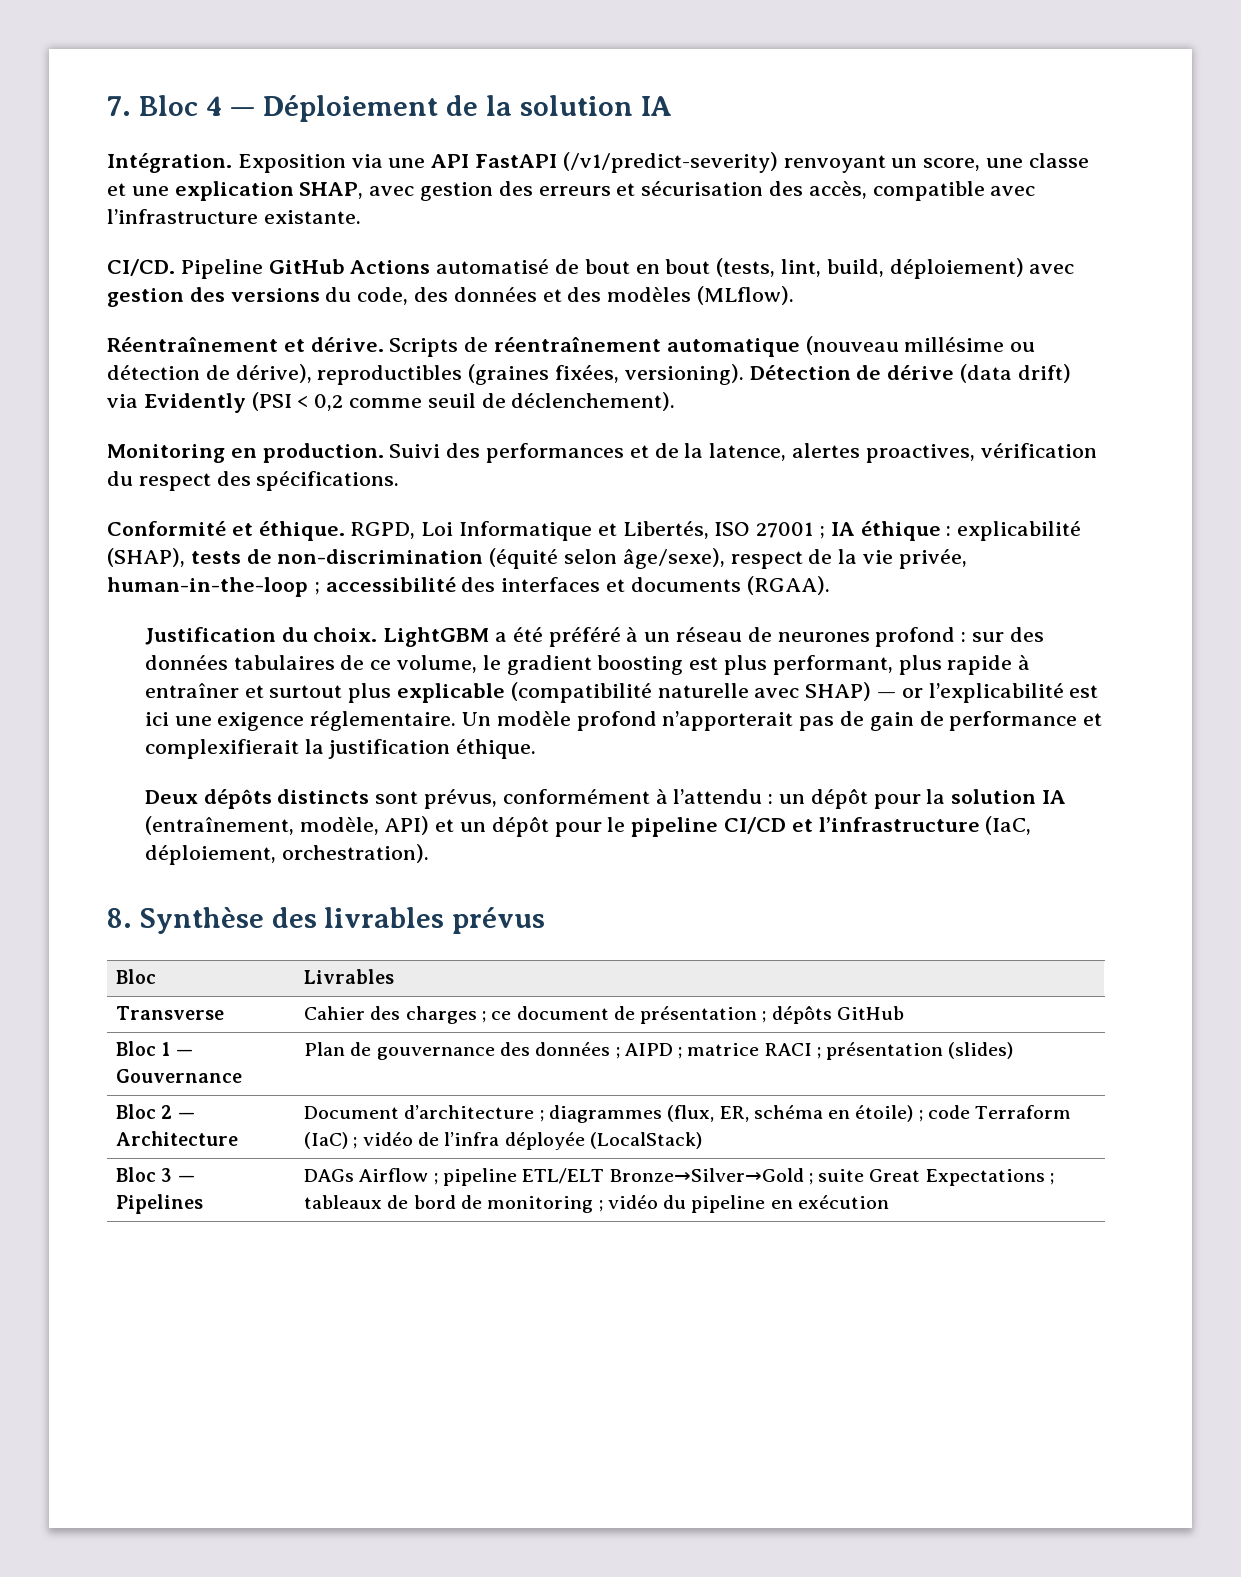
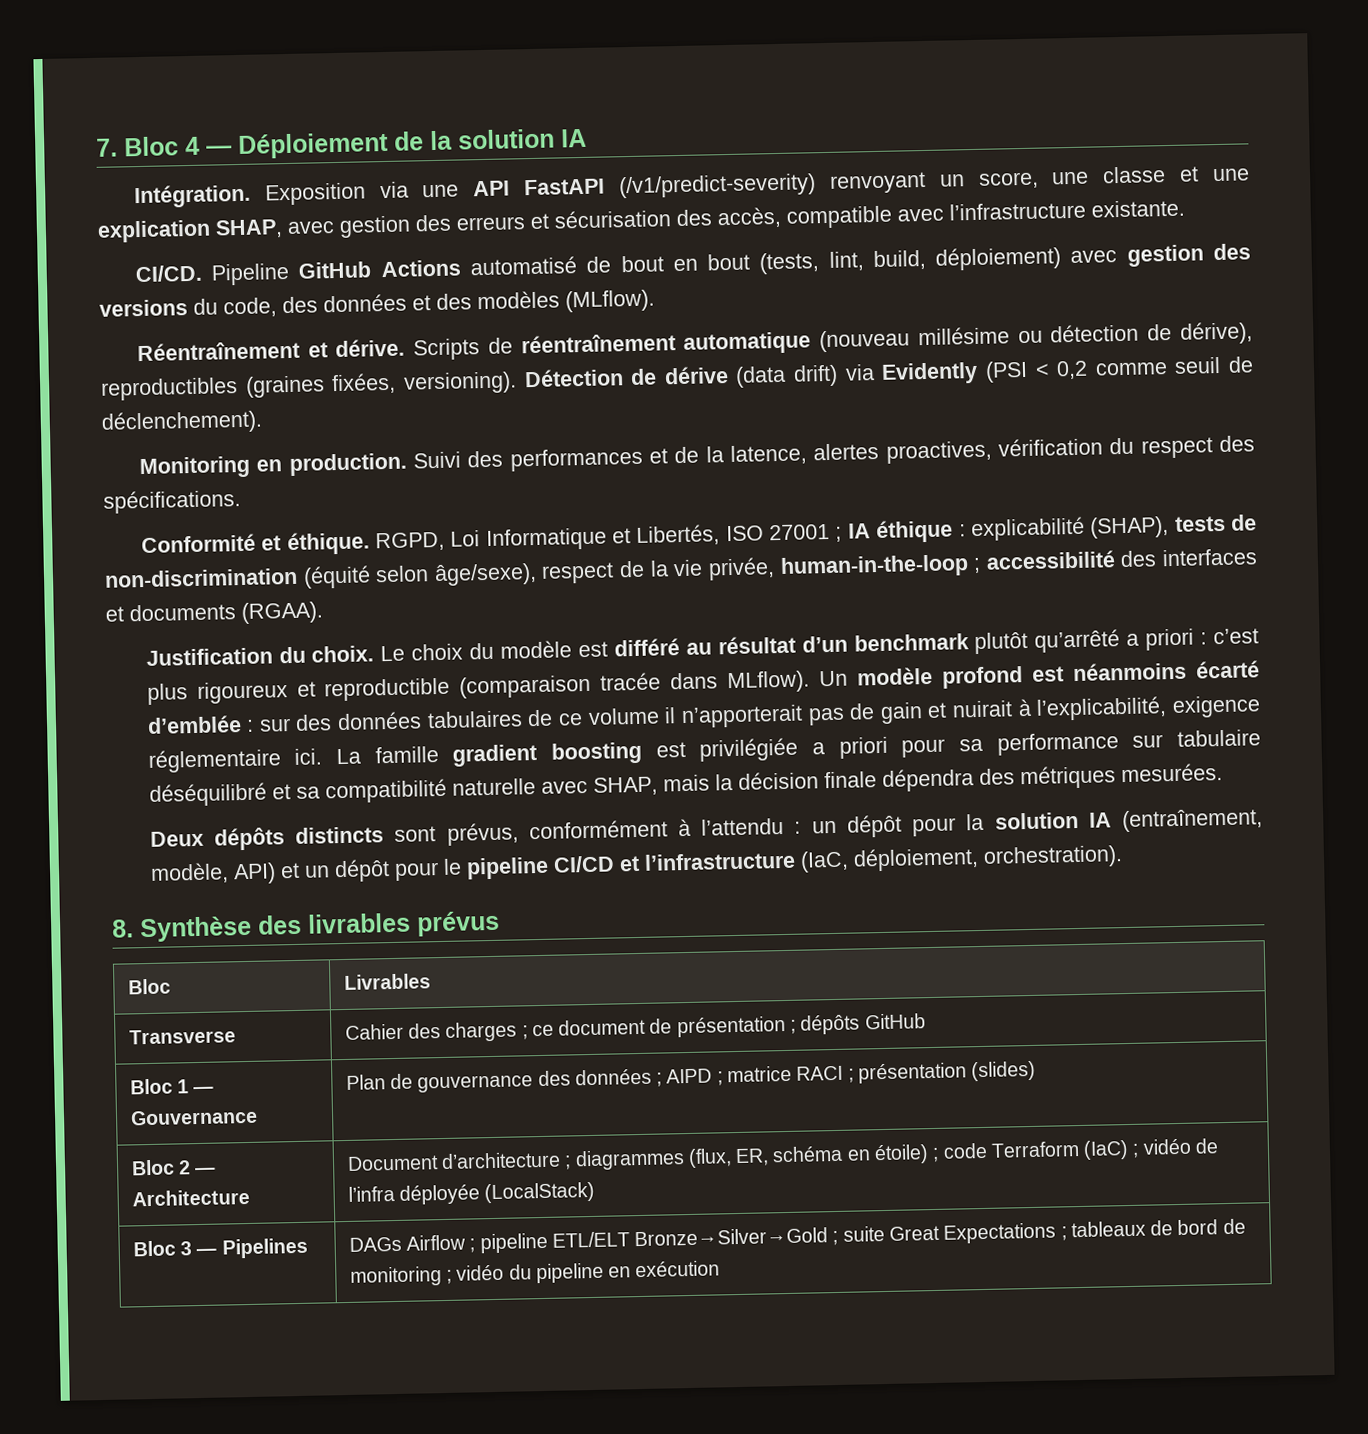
[383,627,956,647] LightGBM a été préféré à un réseau de neurones profond -> [380,628,1259,662] [146,660,1260,705] [146,715,242,734] Le choix du modèle est différé au résultat d’un benchmark plutôt qu’arrêté a priori : c’est plus rigoureux et reproductible (comparaison tracée dans MLflow). Un modèle profond est néanmoins écarté d’emblée
[397,655,1031,675] [144,682,1099,703] [144,711,1103,731] [144,739,537,759] volume, le gradient boosting est plus performant, plus rapide à entraîner et surtout plus explicable (compatibilité naturelle avec SHAP) — or l’explicabilité est ici une exigence réglementaire. Un modèle profond n’apporterait pas de gain de performance et complexifierait la justification éthique. -> [587,695,1261,729] [147,729,1262,773] [148,763,1223,807] volume il n’apporterait pas de gain et nuirait à l’explicabilité, exigence réglementaire ici. La famille gradient boosting est privilégiée a priori pour sa performance sur tabulaire déséquilibré et sa compatibilité naturelle avec SHAP, mais la décision finale dépendra des métriques mesurées.

